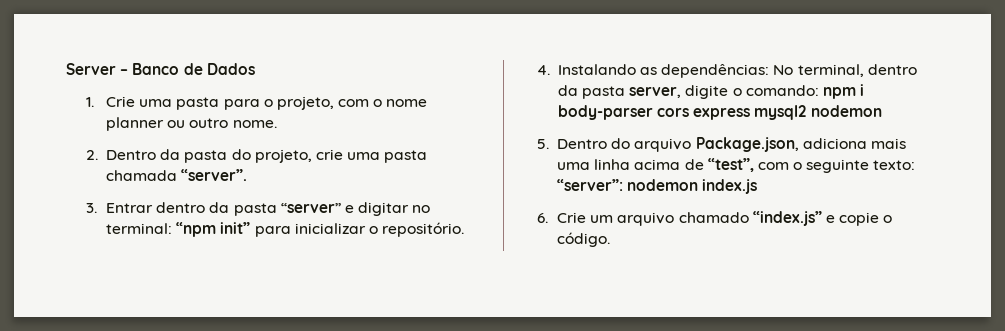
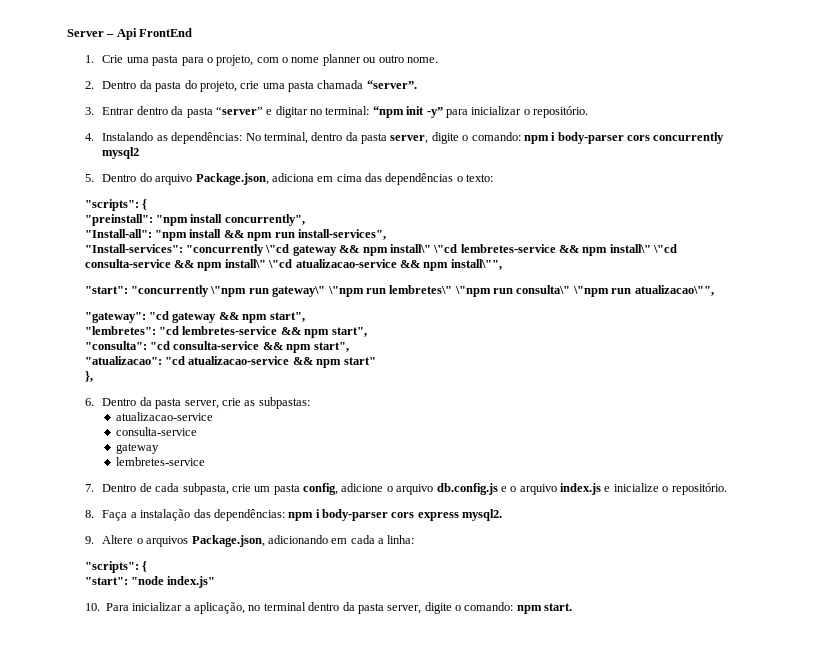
[132,63,255,75] Banco de Dados -> [116,28,193,40] Api FrontEnd
[220,222,251,234] init” -> [406,106,443,118] init -y”
[693,108,751,120] express -> [653,132,725,144] concurrently
[810,105,882,117] nodemon -> (140, 153) none
[870,138,906,149] [557,158,916,173] [557,179,758,194] [537,211,893,226] [557,232,611,247] mais uma linha acima de “test”, com o seguinte texto: “server”: nodemon index.js // 6. Crie um arquivo chamado “index.js” e copie o código. -> [317,173,494,185] [84,199,148,211] [84,214,305,226] [84,229,386,241] [84,244,678,256] [84,259,502,271] [84,285,714,297] [84,311,305,323] [84,326,367,338] [84,341,349,353] [84,356,376,368] [84,371,93,382] [84,397,310,409] [116,412,214,421] [116,427,198,436] [116,443,160,454] [116,457,206,466] [84,483,727,495] [84,509,503,521] [84,535,415,547] [84,561,148,573] [84,576,216,588] [84,602,573,614] em cima das dependências o texto: // "scripts": { // "preinstall": "npm install concurrently", // "Install-all": "npm install && npm run install-services", // "Install-services": "concurrently \"cd gateway && npm install\" \"cd lembretes-service && npm install\" \"cd consulta-service && npm install\" \"cd atualizacao-service && npm install\"", // "start": "concurrently \"npm run gateway\" \"npm run lembretes\" \"npm run consulta\" \"npm run atualizacao\"", // "gateway": "cd gateway && npm start", // "lembretes": "cd lembretes-service && npm start", // "consulta": "cd consulta-service && npm start", // "atualizacao": "cd atualizacao-service && npm start" // }, // 6. Dentro da pasta server, crie as subpastas: // atualizacao-service // consulta-service // gateway // lembretes-service // 7. Dentro de cada subpasta, crie um pasta config, adicione o arquivo db.config.js e o arquivo index.js e inicialize o repositório. // 8. Faça a instalação das dependências: npm i body-parser cors express mysql2. // 9. Altere o arquivos Package.json, adicionando em cada a linha: // "scripts": { // "start": "node index.js" // 10. Para inicializar a aplicação, no terminal dentro da pasta server, digite o comando: npm start.

